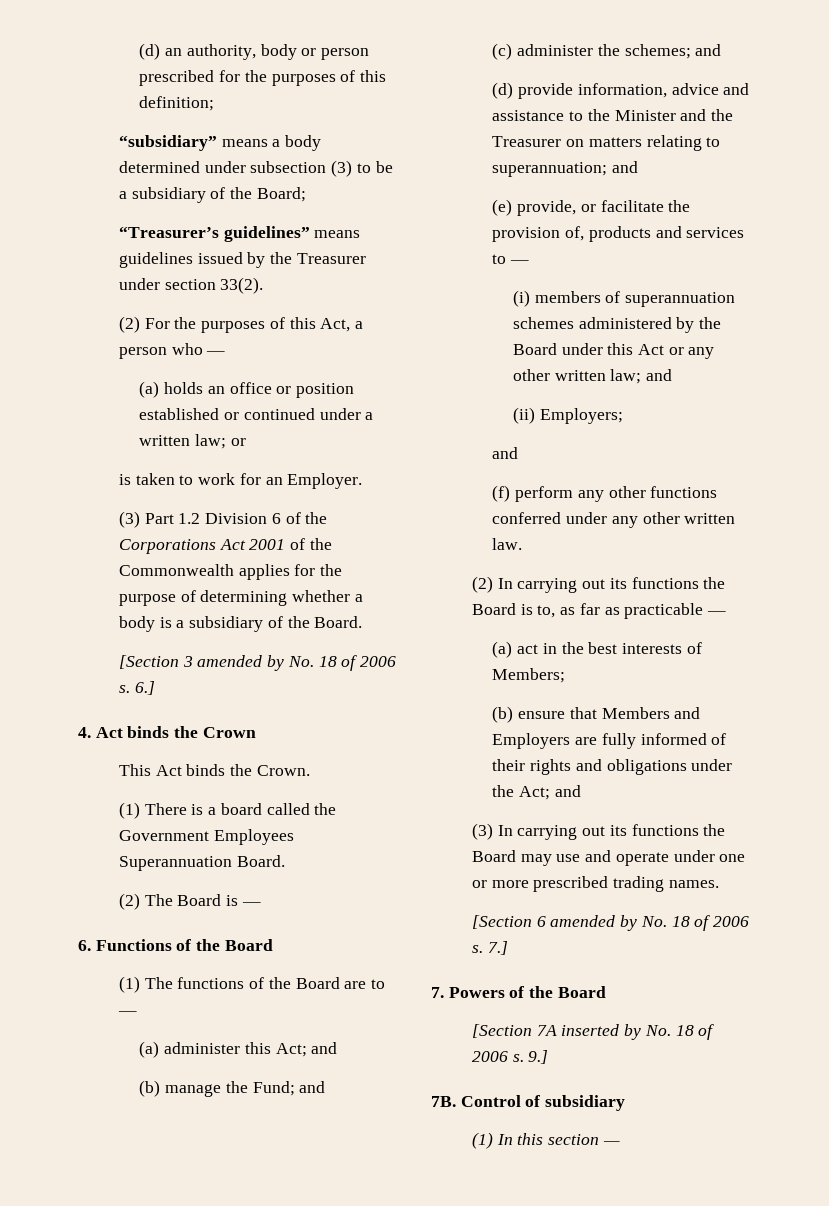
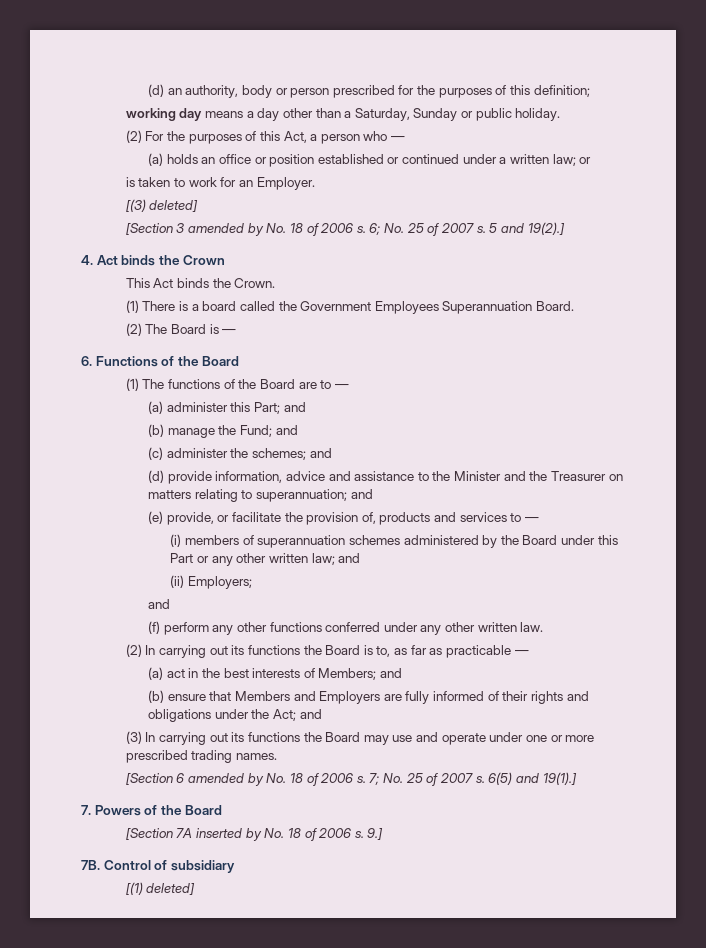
[118,135,322,151] [118,160,393,177] [118,187,306,203] [118,226,361,242] [118,252,366,268] [118,277,264,294] “subsidiary” means a body determined under subsection (3) to be a subsidiary of the Board; // “Treasurer’s guidelines” means guidelines issued by the Treasurer under section 33(2). -> [125,108,561,121] working day means a day other than a Saturday, Sunday or public holiday.
[118,511,328,528] [118,538,332,554] [118,564,343,580] [118,590,363,606] [118,616,363,632] (3) Part 1.2 Division 6 of the Corporations Act 2001 of the Commonwealth applies for the purpose of determining whether a body is a subsidiary of the Board. -> [125,199,199,212] [(3) deleted]
[134,681,155,695] 6.] -> [369,222,565,236] 6; No. 25 of 2007 s. 5 and 19(2).]
[275,1043,307,1057] Act; -> [253,402,280,414] Part;
[637,344,664,355] Act -> [170,553,194,563] Part
(566, 675) none -> [380,668,403,678] and
[487,941,508,955] 7.] -> [369,772,577,786] 7; No. 25 of 2007 s. 6(5) and 19(1).]
[471,1132,620,1149] (1) In this section — -> [125,882,196,895] [(1) deleted]

